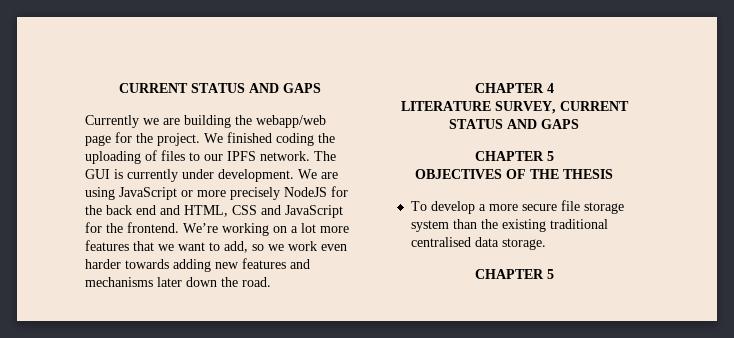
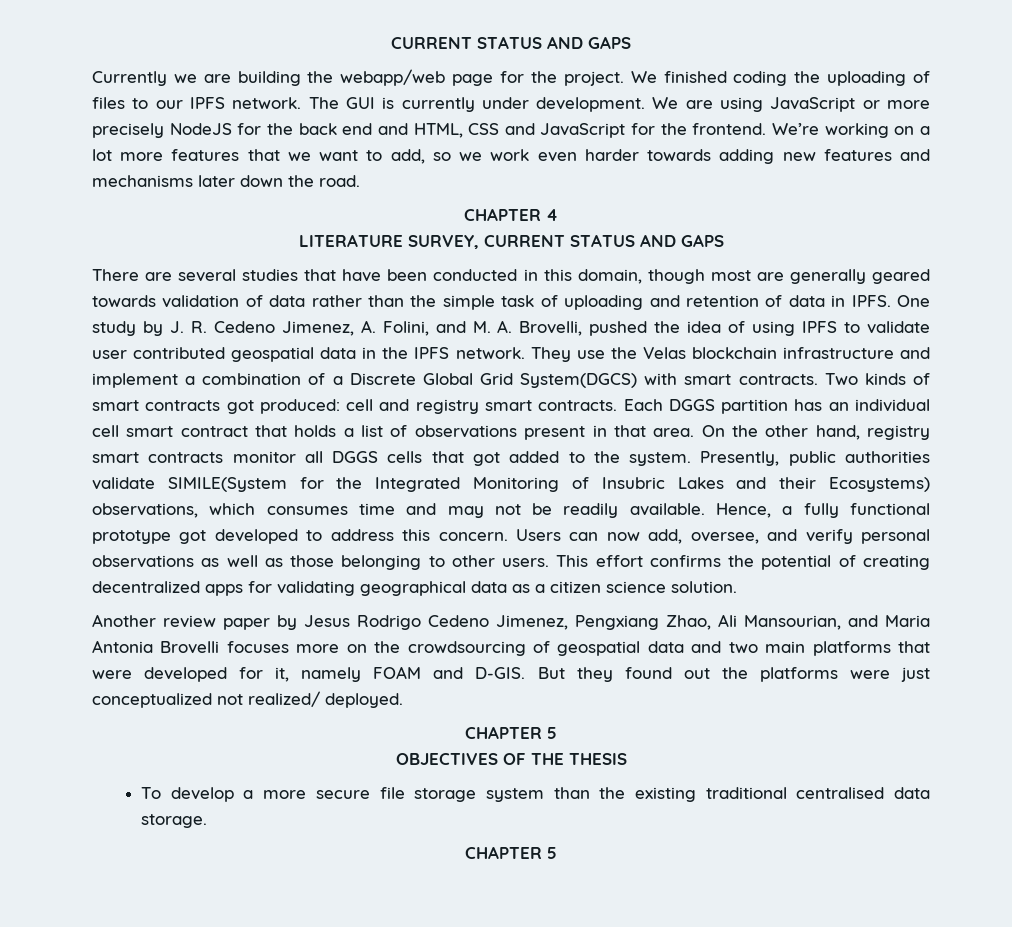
(579, 124) none -> [92,269,931,284] [92,295,930,310] [92,320,930,336] [92,347,930,362] [92,373,930,388] [92,399,931,414] [92,425,931,440] [92,451,931,466] [92,477,931,492] [92,503,930,518] [92,529,931,544] [92,555,930,570] [92,581,737,596] [92,614,930,630] [92,640,931,656] [92,666,931,682] [92,691,403,708] // There are several studies that have been conducted in this domain, though most are generally geared towards validation of data rather than the simple task of uploading and retention of data in IPFS. One study by J. R. Cedeno Jimenez, A. Folini, and M. A. Brovelli, pushed the idea of using IPFS to validate user contributed geospatial data in the IPFS network. They use the Velas blockchain infrastructure and implement a combination of a Discrete Global Grid System(DGCS) with smart contracts. Two kinds of smart contracts got produced: cell and registry smart contracts. Each DGGS partition has an individual cell smart contract that holds a list of observations present in that area. On the other hand, registry smart contracts monitor all DGGS cells that got added to the system. Presently, public authorities validate SIMILE(System for the Integrated Monitoring of Insubric Lakes and their Ecosystems) observations, which consumes time and may not be readily available. Hence, a fully functional prototype got developed to address this concern. Users can now add, oversee, and verify personal observations as well as those belonging to other users. This effort confirms the potential of creating decentralized apps for validating geographical data as a citizen science solution. // Another review paper by Jesus Rodrigo Cedeno Jimenez, Pengxiang Zhao, Ali Mansourian, and Maria Antonia Brovelli focuses more on the crowdsourcing of geospatial data and two main platforms that were developed for it, namely FOAM and D-GIS. But they found out the platforms were just conceptualized not realized/ deployed.

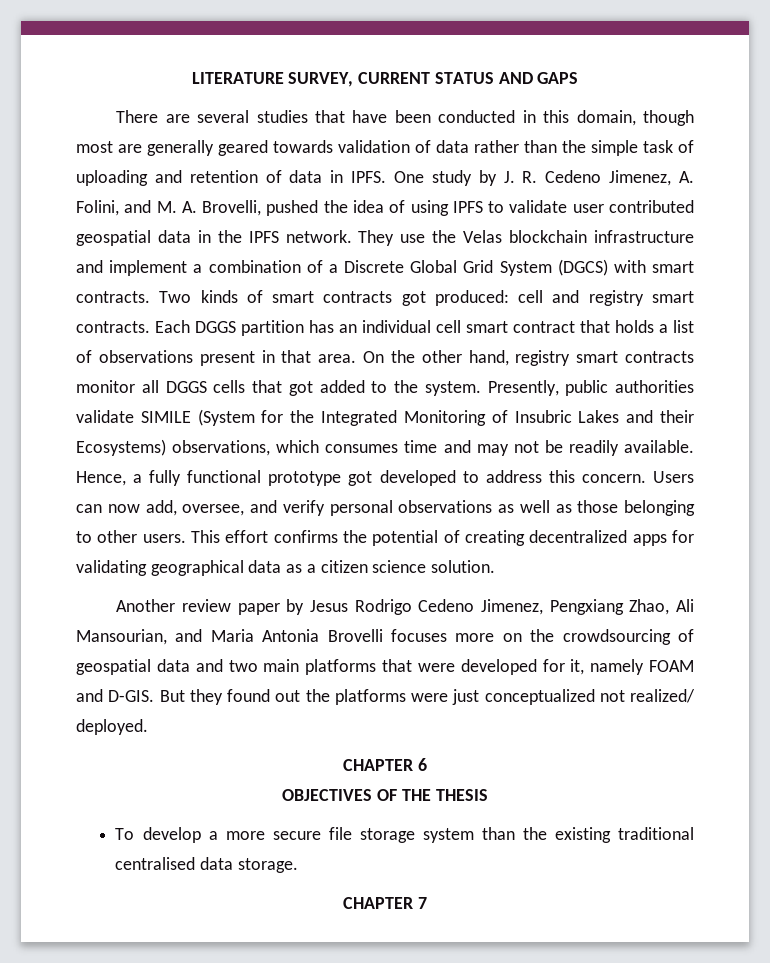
[391,36,631,49] [92,69,931,86] [92,97,930,112] [92,123,930,138] [92,149,931,164] [92,175,360,187] [464,208,558,221] CURRENT STATUS AND GAPS // Currently we are building the webapp/web page for the project. We finished coding the uploading of files to our IPFS network. The GUI is currently under development. We are using JavaScript or more precisely NodeJS for the back end and HTML, CSS and JavaScript for the frontend. We’re working on a lot more features that we want to add, so we work even harder towards adding new features and mechanisms later down the road. // CHAPTER 4 // -> (191, 78) none
[520,373,638,388] System(DGCS) -> [499,259,608,276] System (DGCS)
[167,477,287,492] SIMILE(System -> [140,409,255,426] SIMILE (System
[547,727,557,739] 5 -> [417,758,427,771] 6
[547,847,557,859] 5 -> [417,897,427,909] 7

